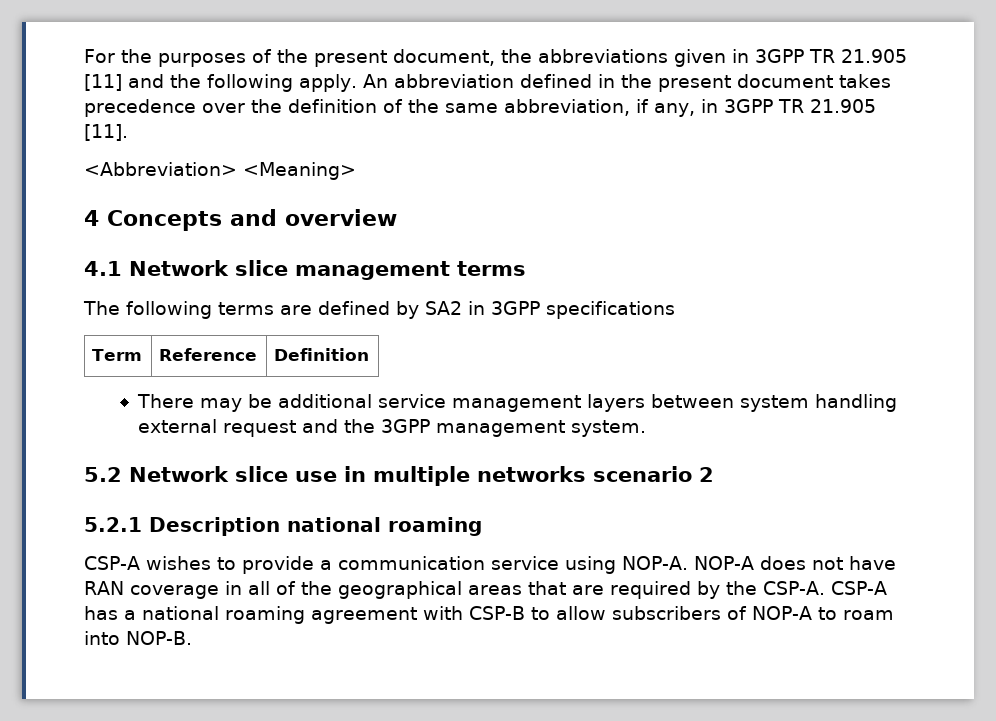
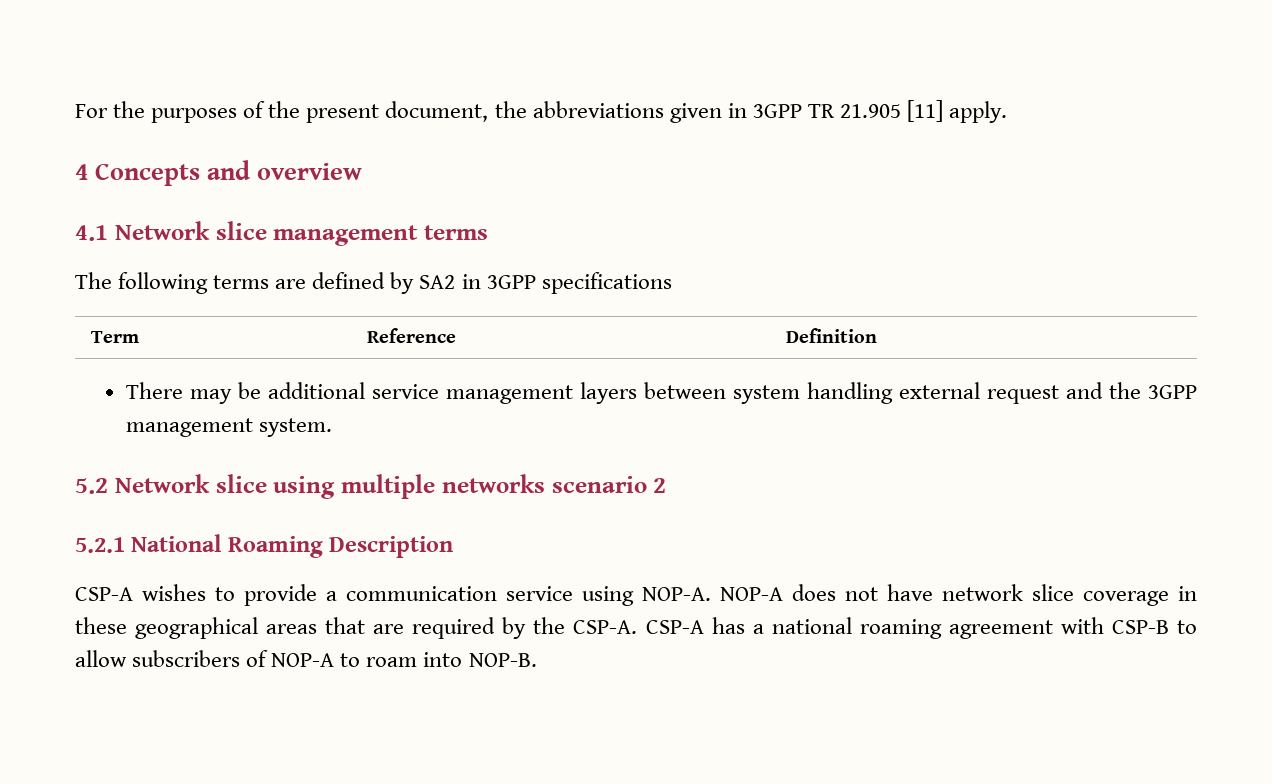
[128,74,891,92] [84,99,876,117] [84,124,128,141] [84,162,356,180] and the following apply. An abbreviation defined in the present document takes precedence over the definition of the same abbreviation, if any, in 3GPP TR 21.905 [11]. // <Abbreviation> <Meaning> -> [949,101,1008,123] apply.
[295,466,366,482] use in -> [273,476,336,499] using
(142, 524) none -> [131,534,323,558] National Roaming
[287,517,482,536] national roaming -> (454, 547) none
[84,581,332,599] RAN coverage in all of the -> [942,584,1197,606] [75,617,127,634] network slice coverage in these

